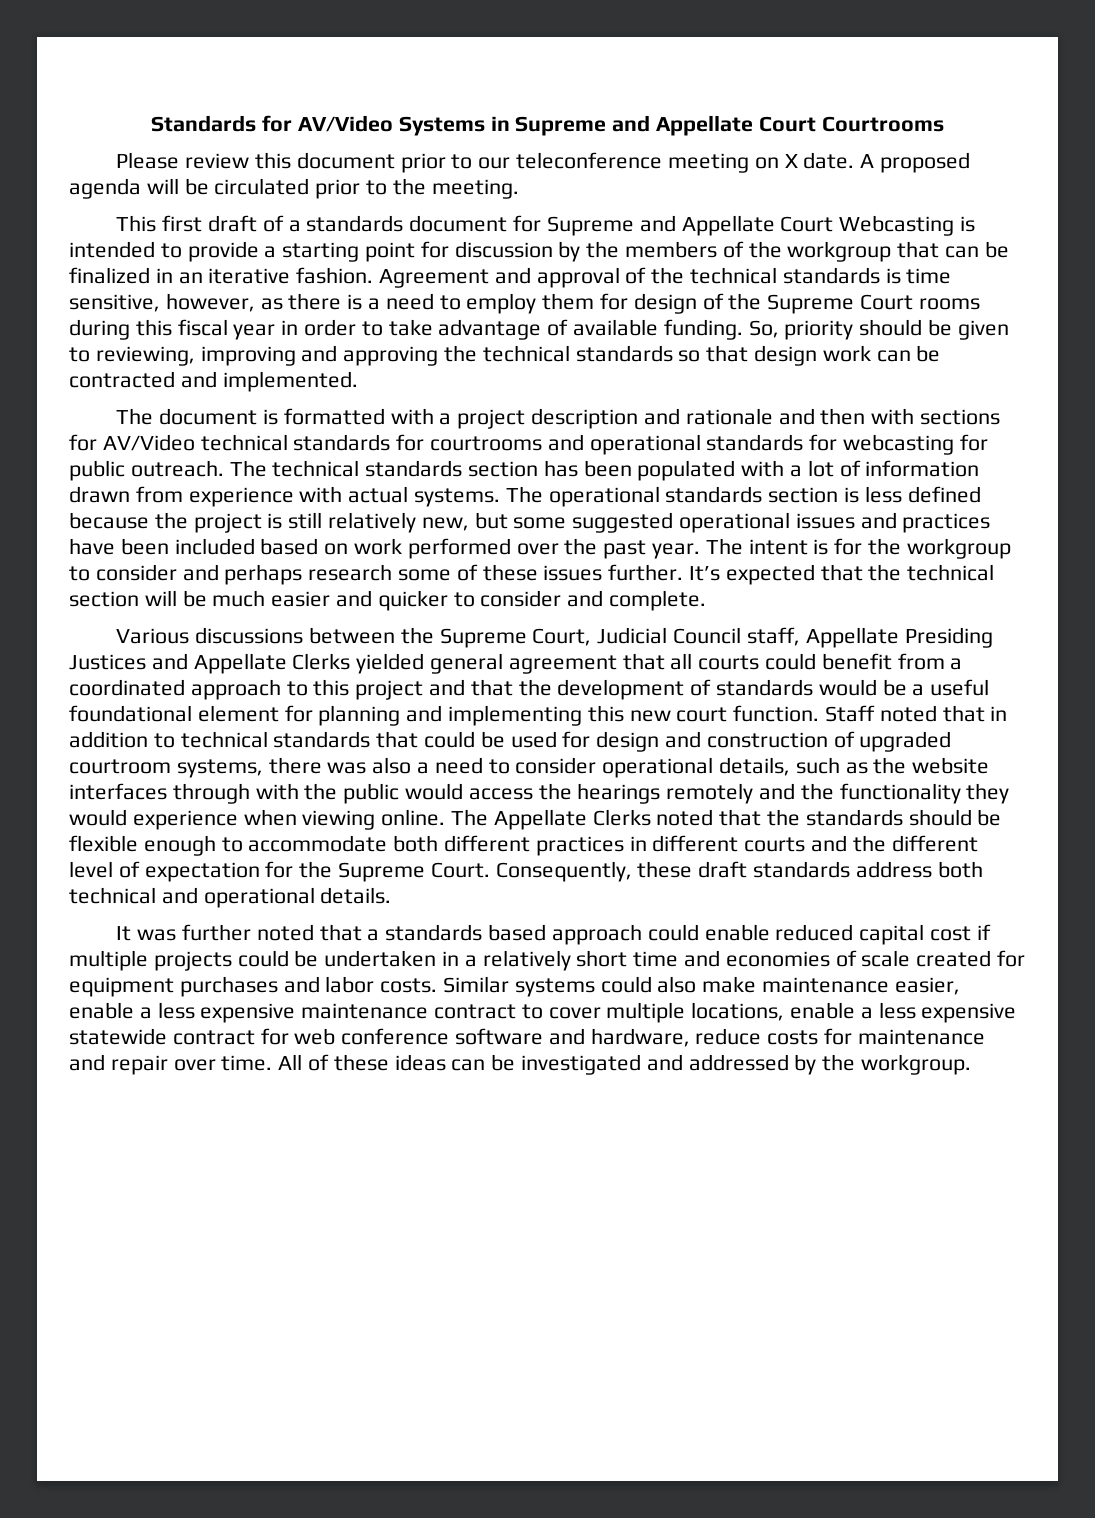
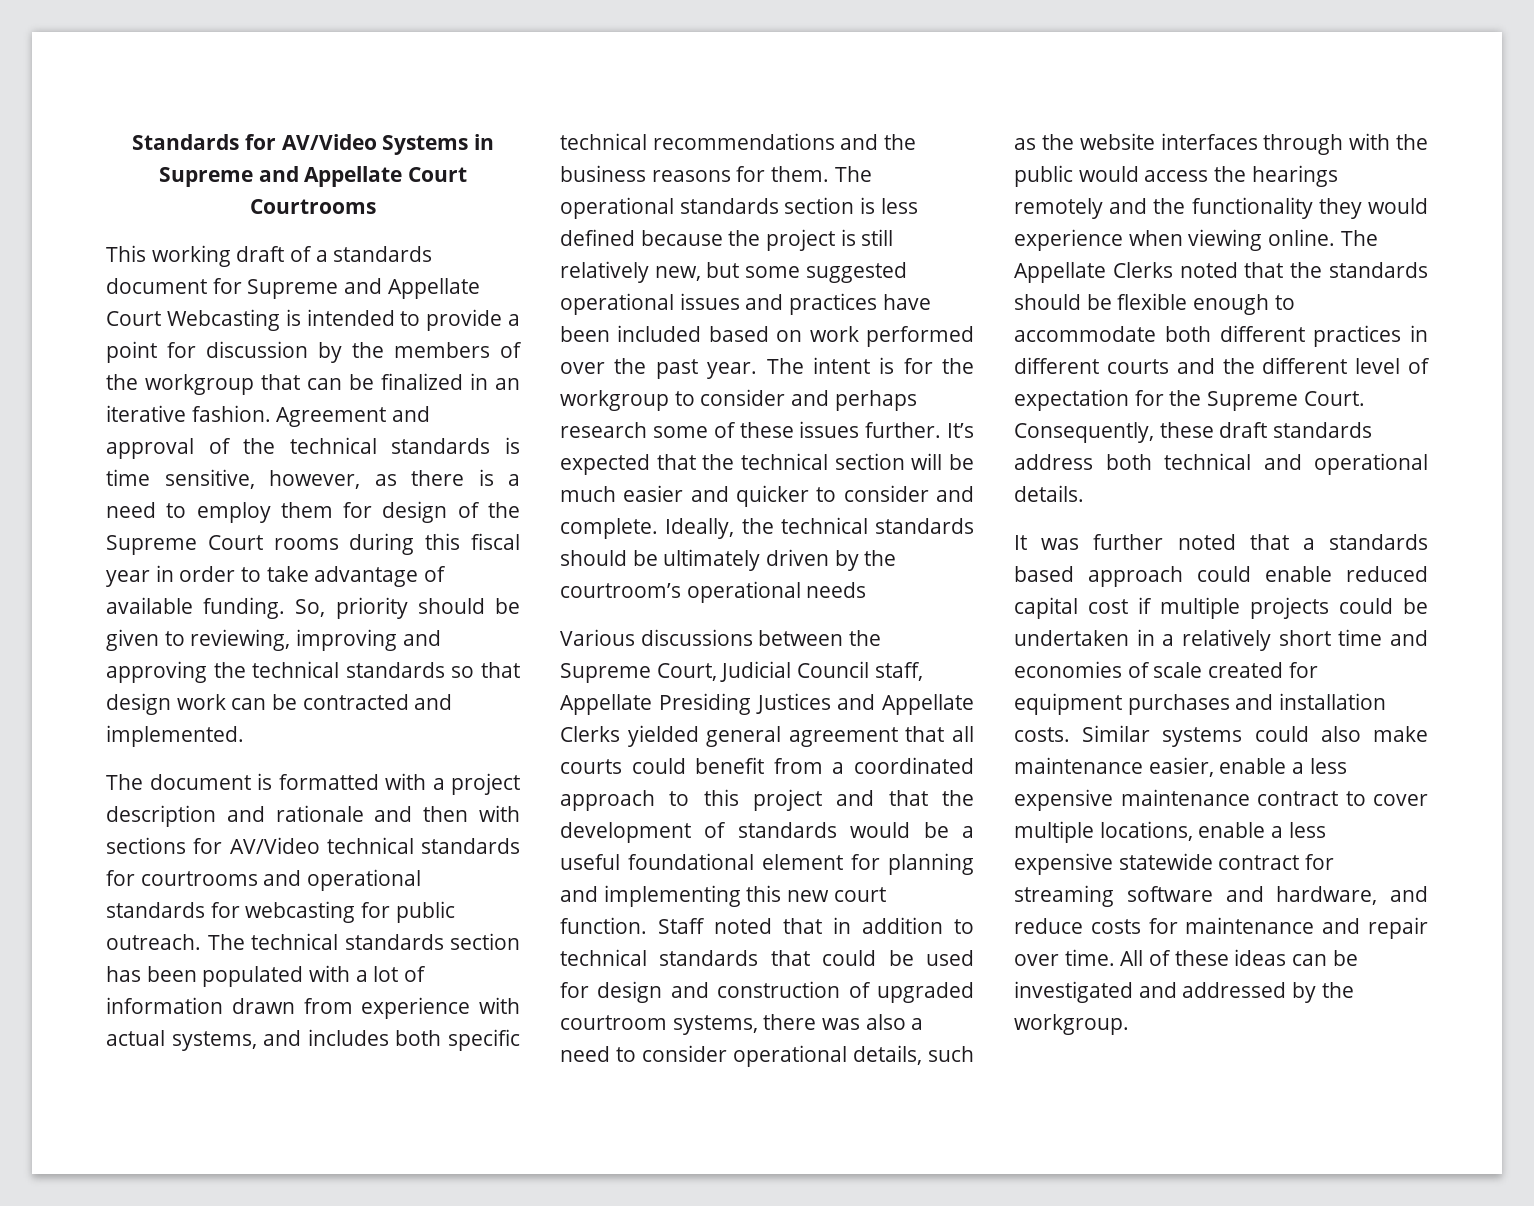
[116,152,970,173] [69,178,519,199] // Please review this document prior to our teleconference meeting on X date. A proposed agenda will be circulated prior to the meeting. -> (376, 206) none
[162,215,203,232] first -> [151,245,231,267] working
[282,242,360,262] starting -> (520, 320) none
[414,488,501,507] systems. -> [171,1029,520,1051] [560,133,917,150] [560,165,830,182] systems, and includes both specific technical recommendations and the business reasons for them.
(707, 600) none -> [665,517,974,539] [560,549,897,571] [560,581,867,603] Ideally, the technical standards should be ultimately driven by the courtroom’s operational needs
[325,976,375,993] labor -> [1279,693,1387,710] installation
[294,1028,450,1045] web conference -> [1014,885,1114,907] streaming
(690, 1037) none -> [1390,886,1428,902] and

